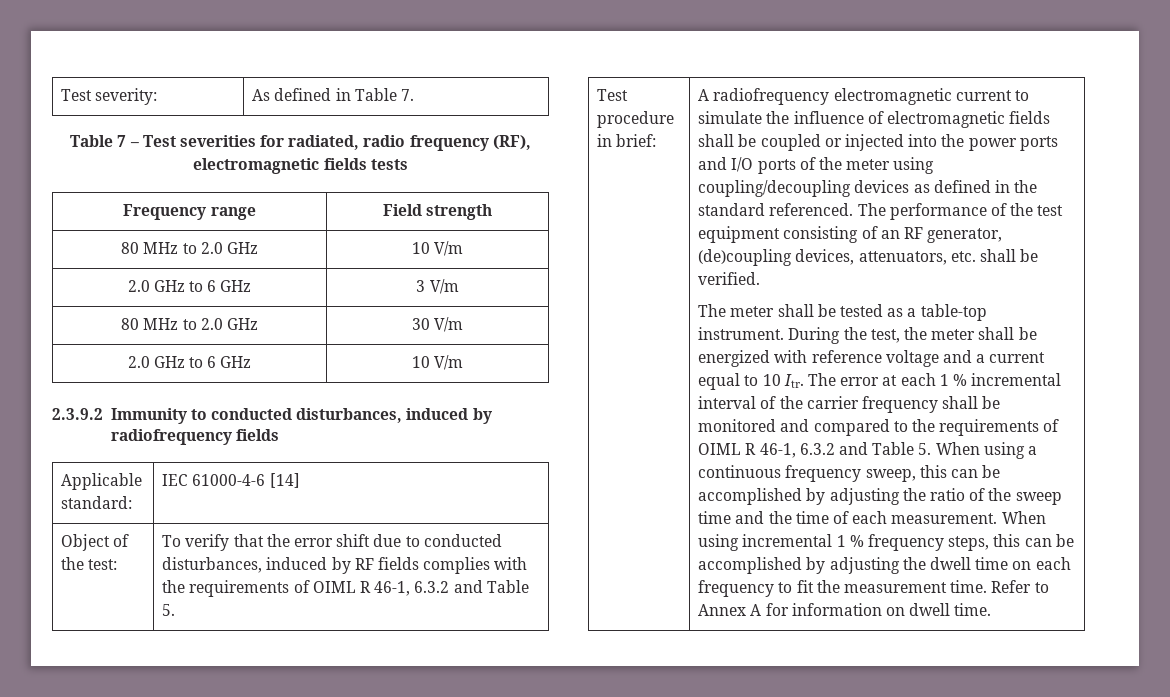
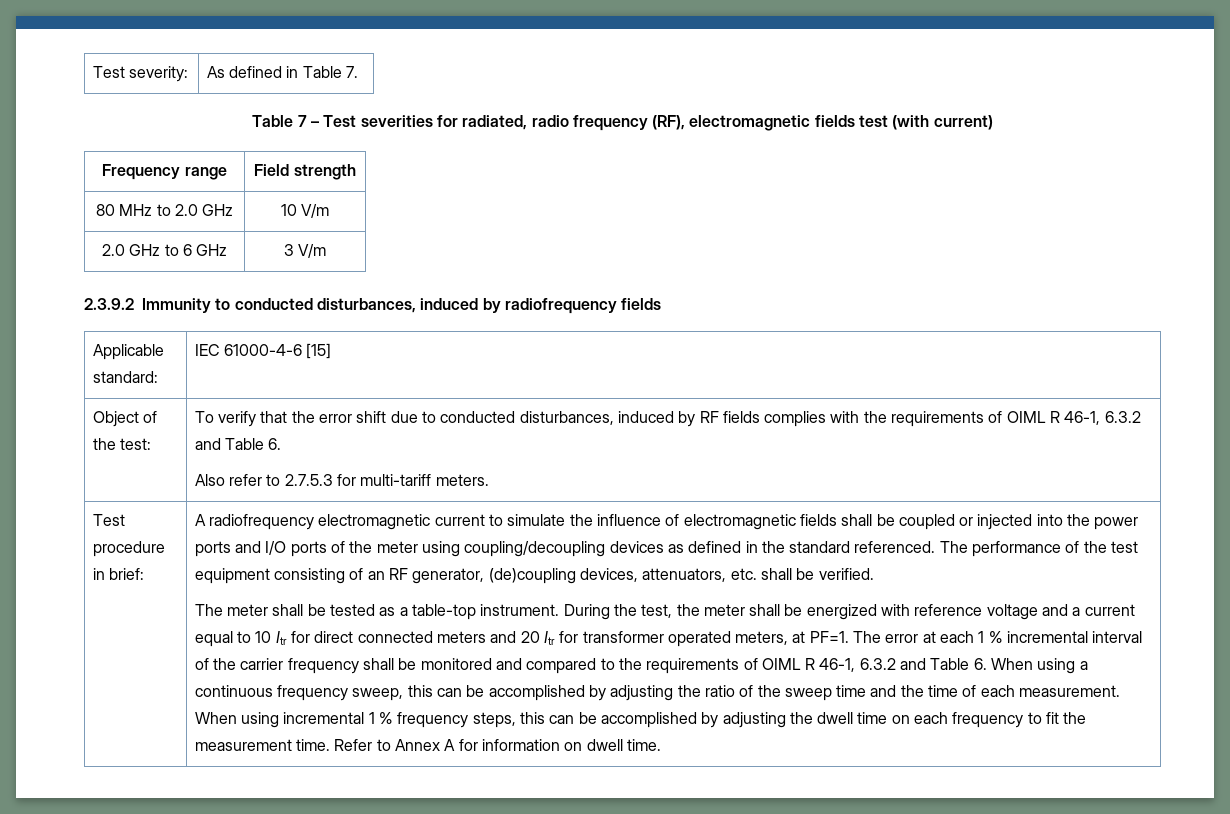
[370,159,408,170] tests -> [859,115,993,130] test (with current)
[121,318,258,330] [411,317,464,332] [127,356,252,368] [411,355,464,370] // 80 MHz to 2.0 GHz | 30 V/m // 2.0 GHz to 6 GHz | 10 V/m -> (327, 251) none
[269,473,300,488] [14] -> [306,343,332,359] [15]
[162,604,176,616] 5. -> [268,438,282,450] [194,474,489,486] 6. // Also refer to 2.7.5.3 for multi-tariff meters.
[783,374,804,388] Itr. -> [275,631,849,647] Itr for direct connected meters and 20 Itr for transformer operated meters, at PF=1.
[918,443,932,455] 5. -> [973,658,987,670] 6.

